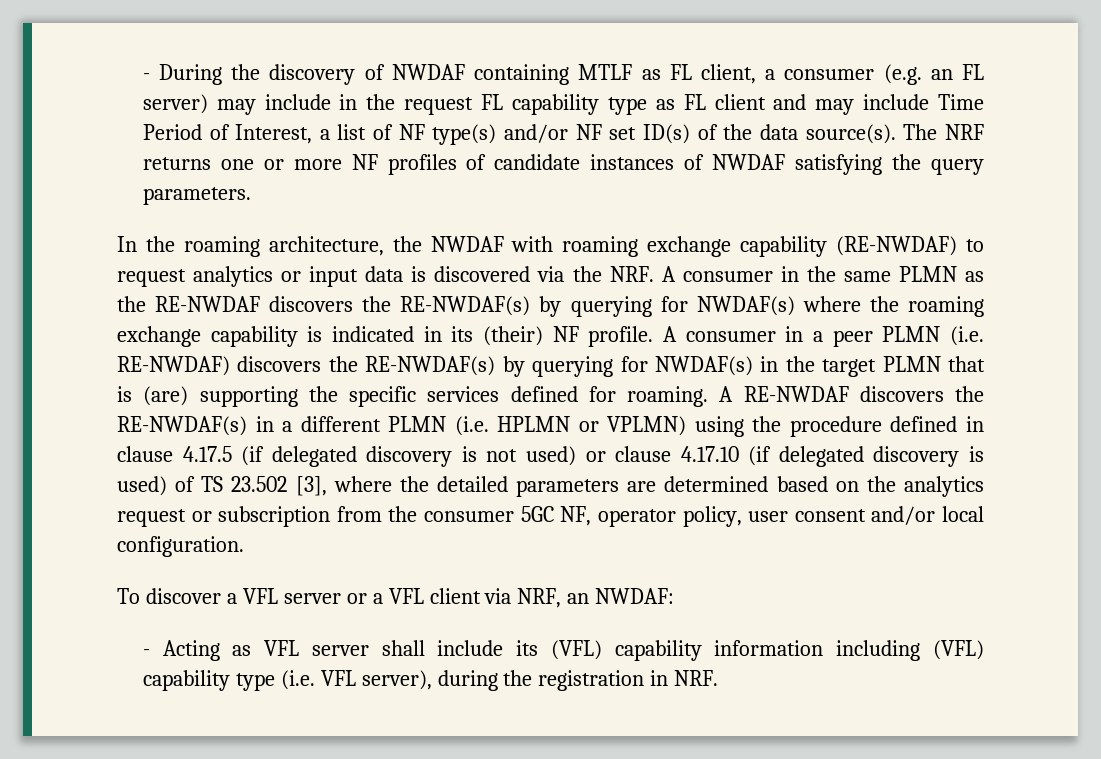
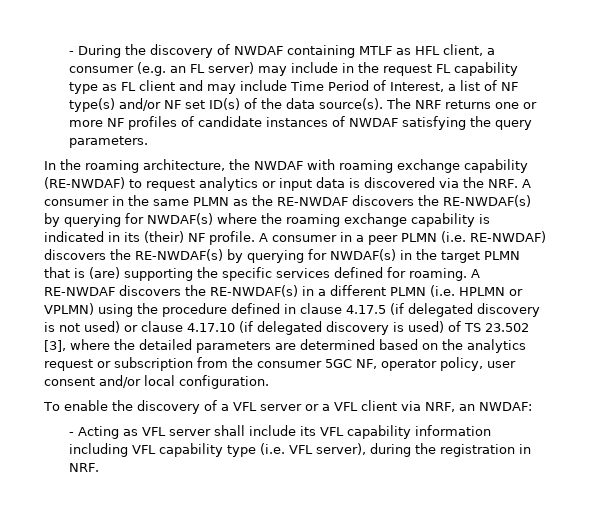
[669,64,692,80] FL -> [415,46,441,55] HFL
[145,588,221,604] discover -> [63,400,217,414] enable the discovery of
[550,640,602,660] (VFL) -> [320,427,345,436] VFL
[932,640,984,660] (VFL) -> [132,445,157,454] VFL

